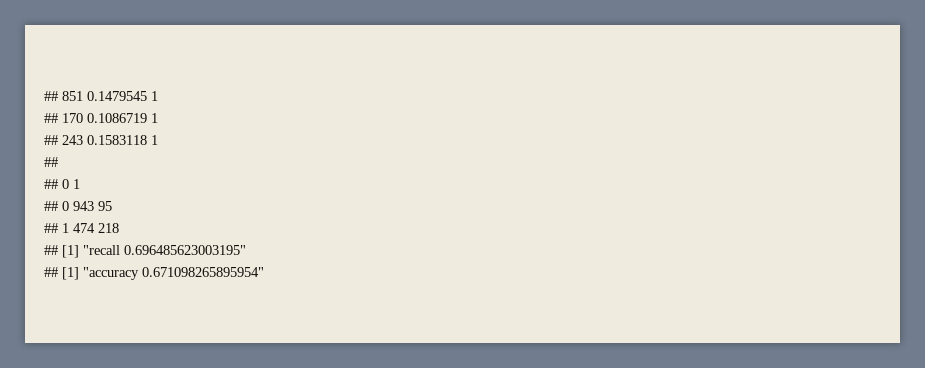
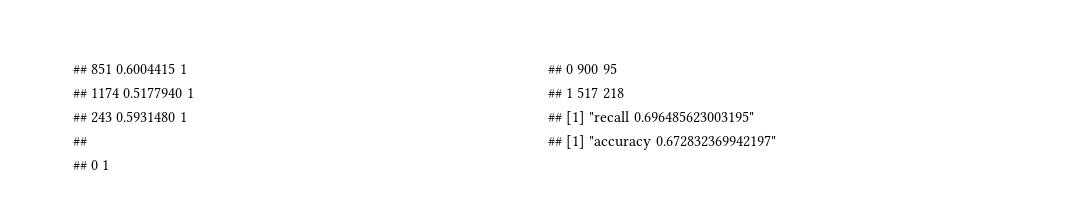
[87,91,158,101] [44,113,147,123] 0.1479545 1 // ## 170 0.1086719 -> [116,63,187,74] [73,87,183,98] 0.6004415 1 // ## 1174 0.5177940
[87,135,147,145] 0.1583118 -> [116,111,176,122] 0.5931480
[73,201,94,211] 943 -> [577,64,599,74] 900
[73,223,95,233] 474 -> [577,87,599,98] 517
[142,267,264,277] 0.671098265895954" -> [655,135,776,147] 0.672832369942197"

